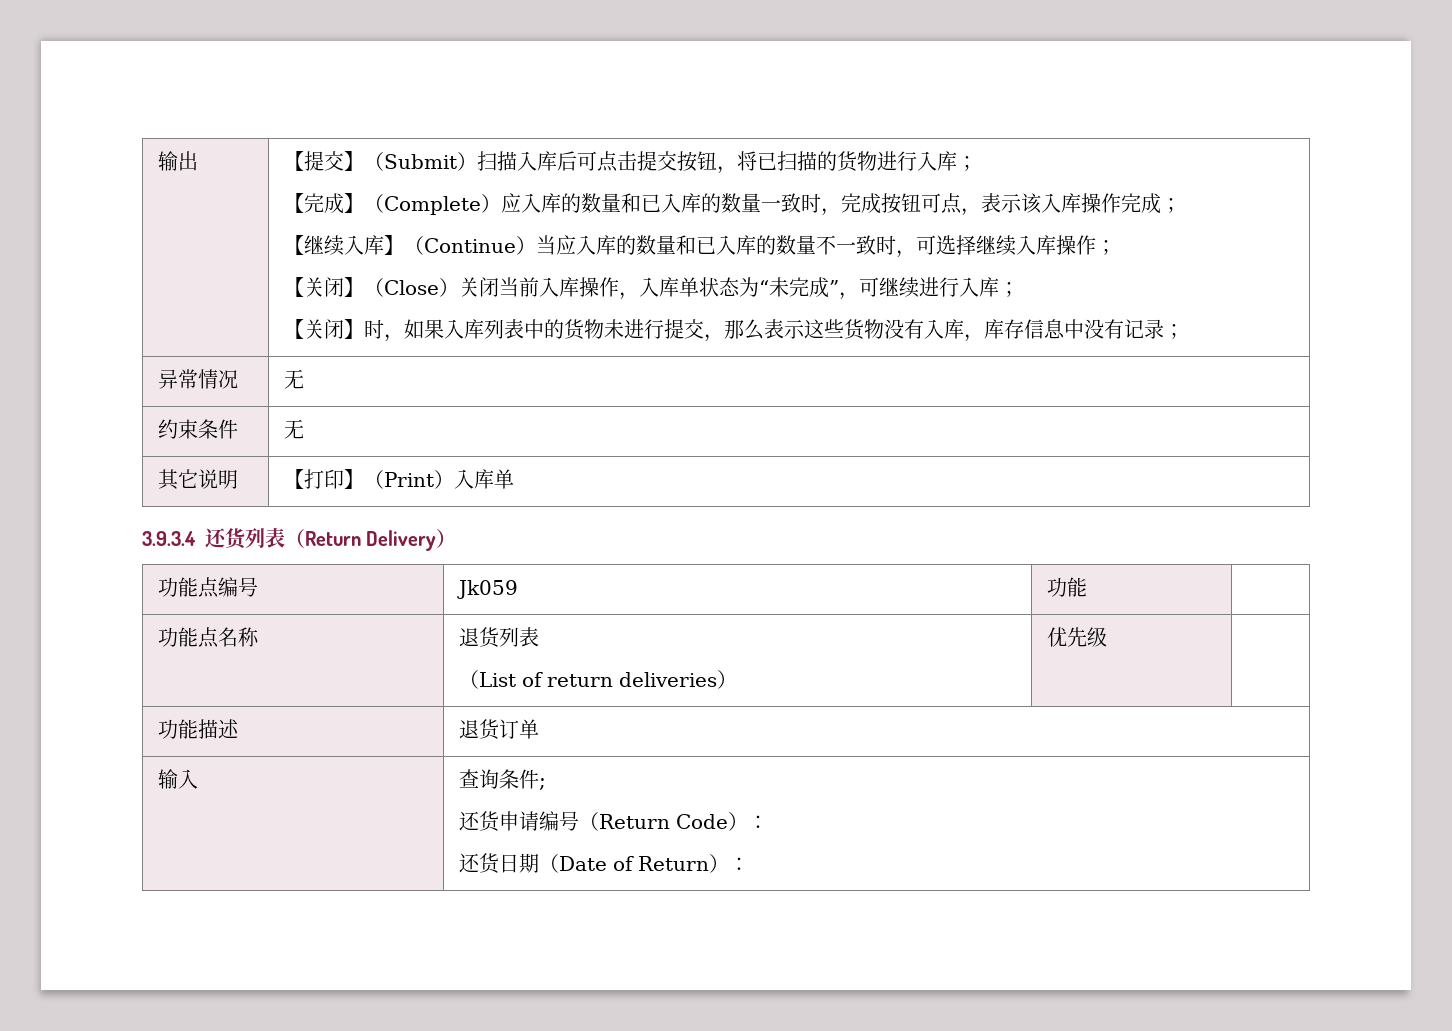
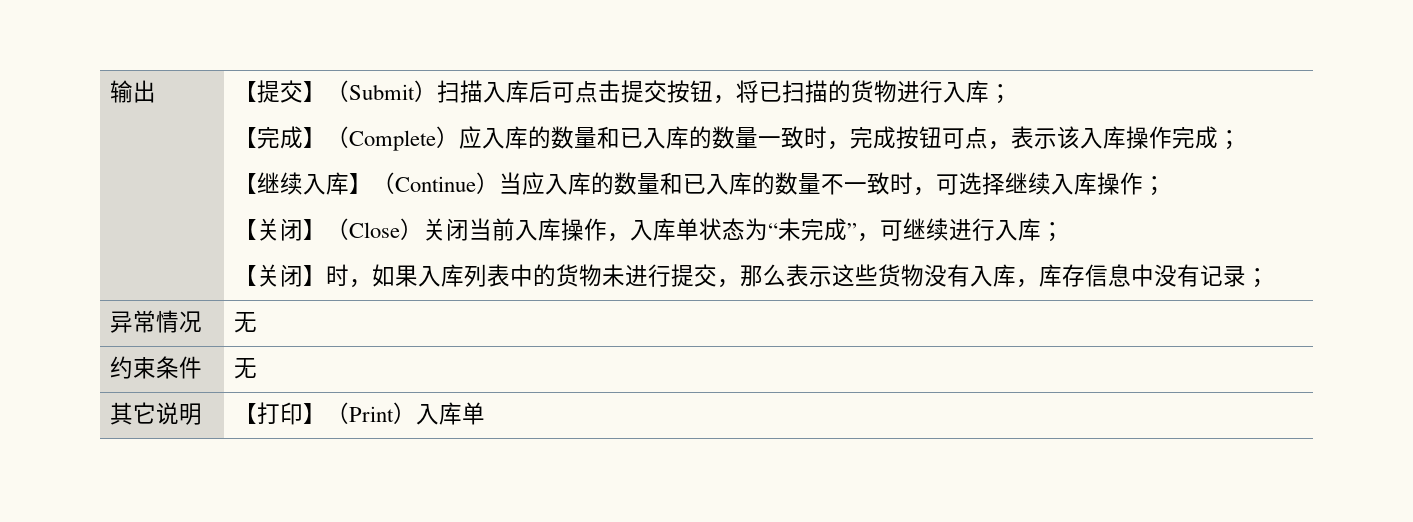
[142,528,457,551] [157,577,258,598] [456,580,518,599] [1046,577,1087,597] [157,627,259,648] [458,627,539,648] [458,670,737,689] [1046,627,1107,647] [157,719,239,739] [458,719,539,740] [157,769,198,789] [458,769,546,790] [458,811,768,832] [458,853,749,874] // 3.9.3.4还货列表（Return Delivery） // 功能点编号 | Jk059 | 功能 | // 功能点名称 | 退货列表 // （List of return deliveries） | 优先级 | // 功能描述 | 退货订单 // 输入 | 查询条件; // 还货申请编号（Return Code）： // 还货日期（Date of Return）： -> (486, 413) none

